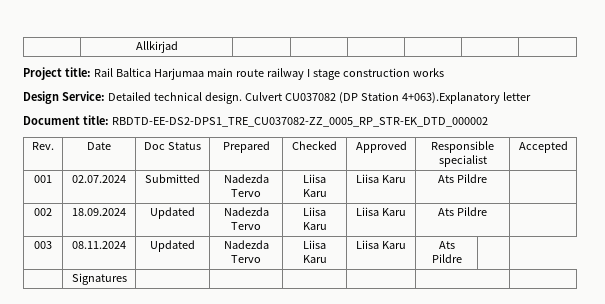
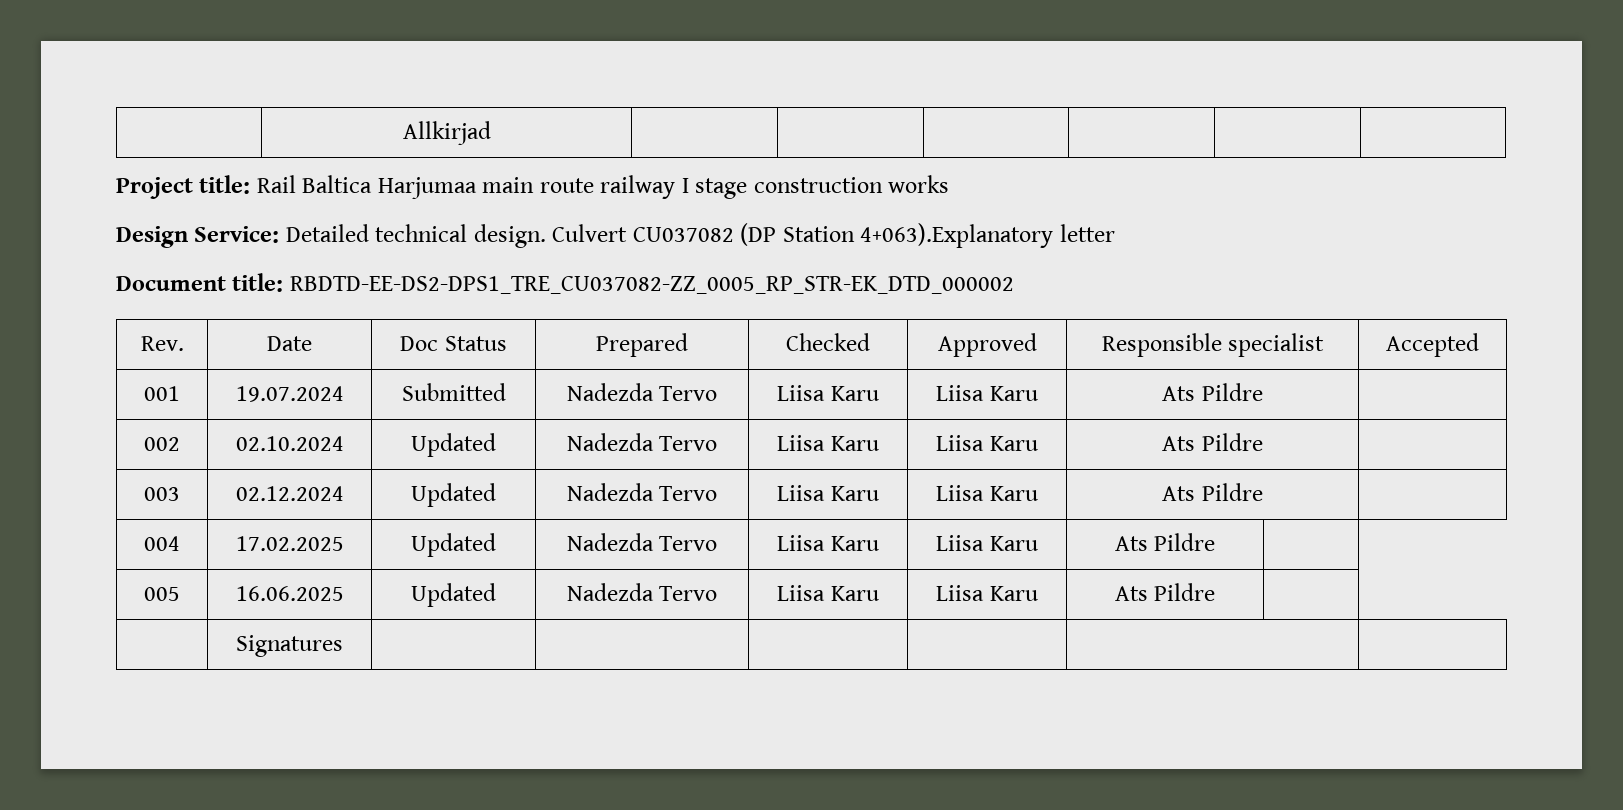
[72,175,126,183] 02.07.2024 -> [235,386,344,402] 19.07.2024
[72,208,126,216] 18.09.2024 -> [235,436,344,451] 02.10.2024
[72,241,126,249] 08.11.2024 -> [235,486,344,501] [411,483,496,507] [566,483,718,501] [777,485,879,501] [936,485,1038,501] [1162,483,1263,501] [144,536,180,551] [235,536,344,551] [411,533,496,557] [566,533,718,551] [777,535,879,551] [936,535,1038,551] [1114,533,1216,551] [144,587,180,601] [235,586,344,601] 02.12.2024 | Updated | Nadezda Tervo | Liisa Karu | Liisa Karu | Ats Pildre | // 004 | 17.02.2025 | Updated | Nadezda Tervo | Liisa Karu | Liisa Karu | Ats Pildre | // 005 | 16.06.2025

